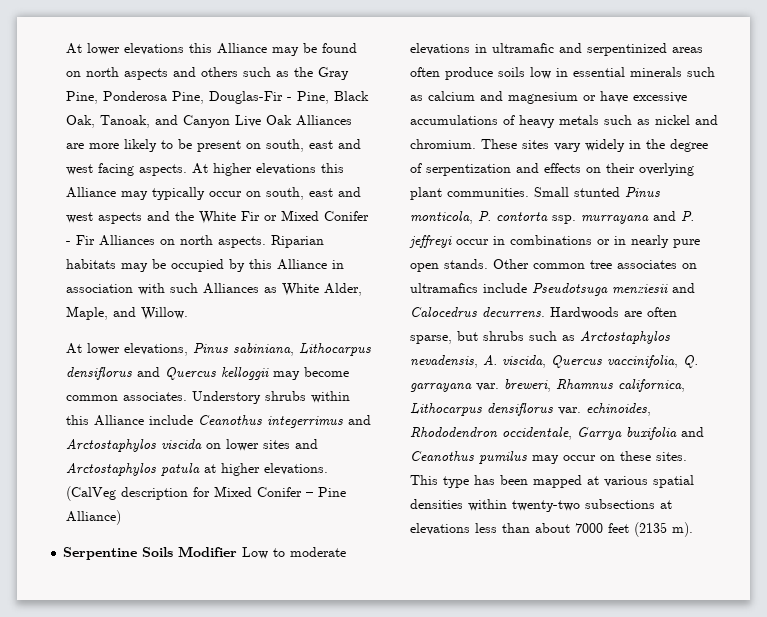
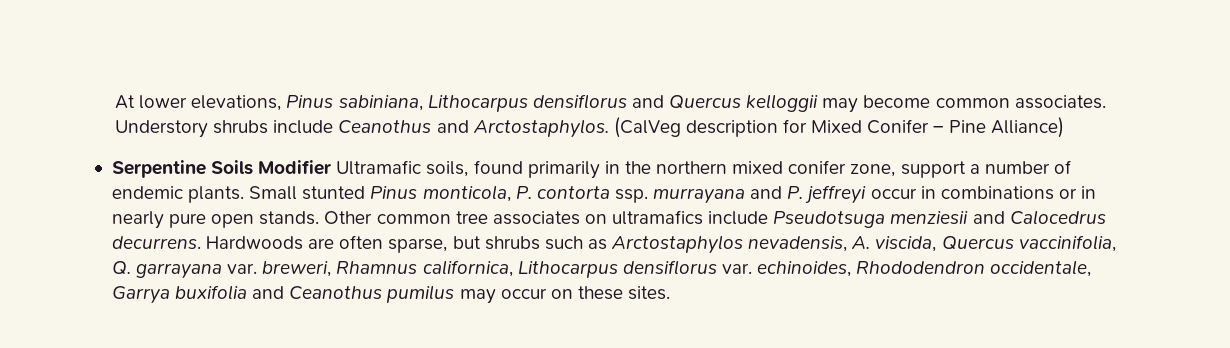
[65,43,357,56] [65,67,349,80] [65,91,369,104] [65,115,352,128] [65,139,361,152] [65,163,344,176] [65,187,361,200] [65,210,369,224] [65,235,324,248] [65,259,344,272] [65,283,362,296] [65,306,188,320] [65,343,120,355] At lower elevations this Alliance may be found on north aspects and others such as the Gray Pine, Ponderosa Pine, Douglas-Fir - Pine, Black Oak, Tanoak, and Canyon Live Oak Alliances are more likely to be present on south, east and west facing aspects. At higher elevations this Alliance may typically occur on south, east and west aspects and the White Fir or Mixed Conifer - Fir Alliances on north aspects. Riparian habitats may be occupied by this Alliance in association with such Alliances as White Alder, Maple, and Willow. // At lower -> [114,95,188,109] At lower
[310,391,350,403] [65,415,371,428] [65,439,318,452] [65,463,328,476] within this Alliance include Ceanothus integerrimus and Arctostaphylos viscida on lower sites and Arctostaphylos patula at higher elevations. -> [273,119,609,138] include Ceanothus and Arctostaphylos.
[242,547,347,559] [410,43,704,56] [410,67,716,80] [410,91,688,104] [410,115,719,128] [410,139,709,152] [410,163,695,176] [410,187,530,200] Low to moderate elevations in ultramafic and serpentinized areas often produce soils low in essential minerals such as calcium and magnesium or have excessive accumulations of heavy metals such as nickel and chromium. These sites vary widely in the degree of serpentization and effects on their overlying plant communities. -> [336,160,1071,179] [111,186,245,203] Ultramafic soils, found primarily in the northern mixed conifer zone, support a number of endemic plants.
[410,475,695,488] [410,499,673,512] [410,522,694,537] This type has been mapped at various spatial densities within twenty-two subsections at elevations less than about 7000 feet (2135 m). -> (671, 293) none

